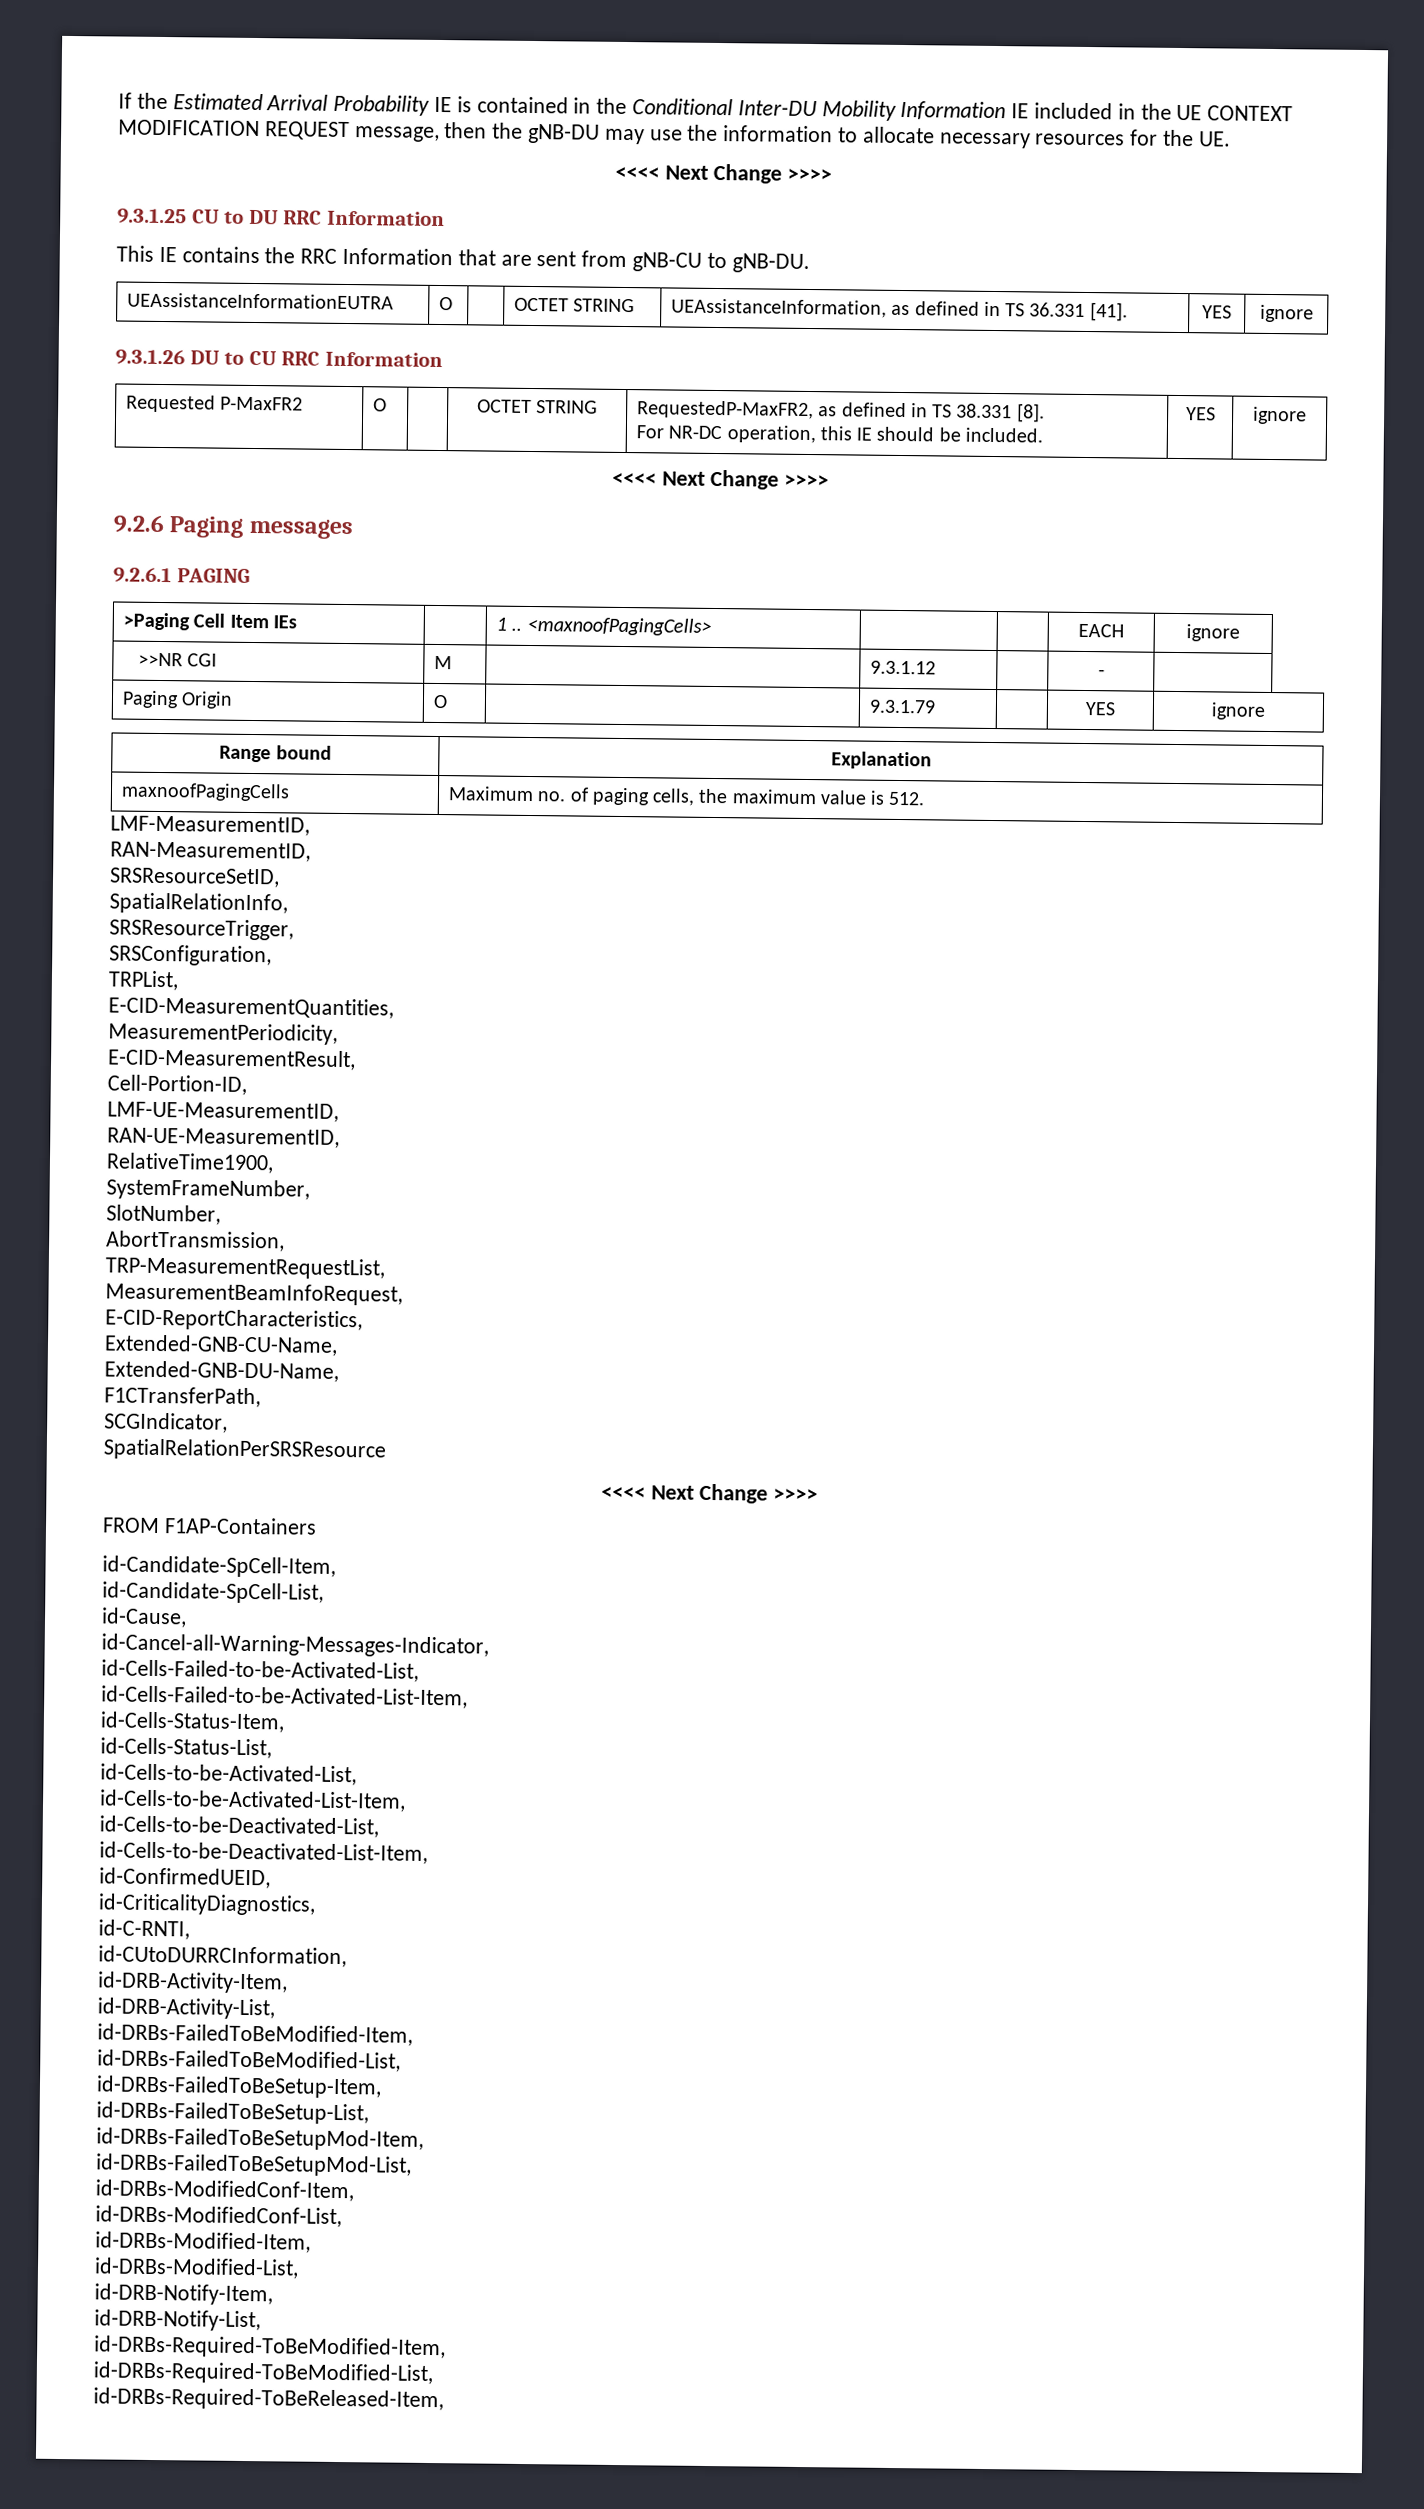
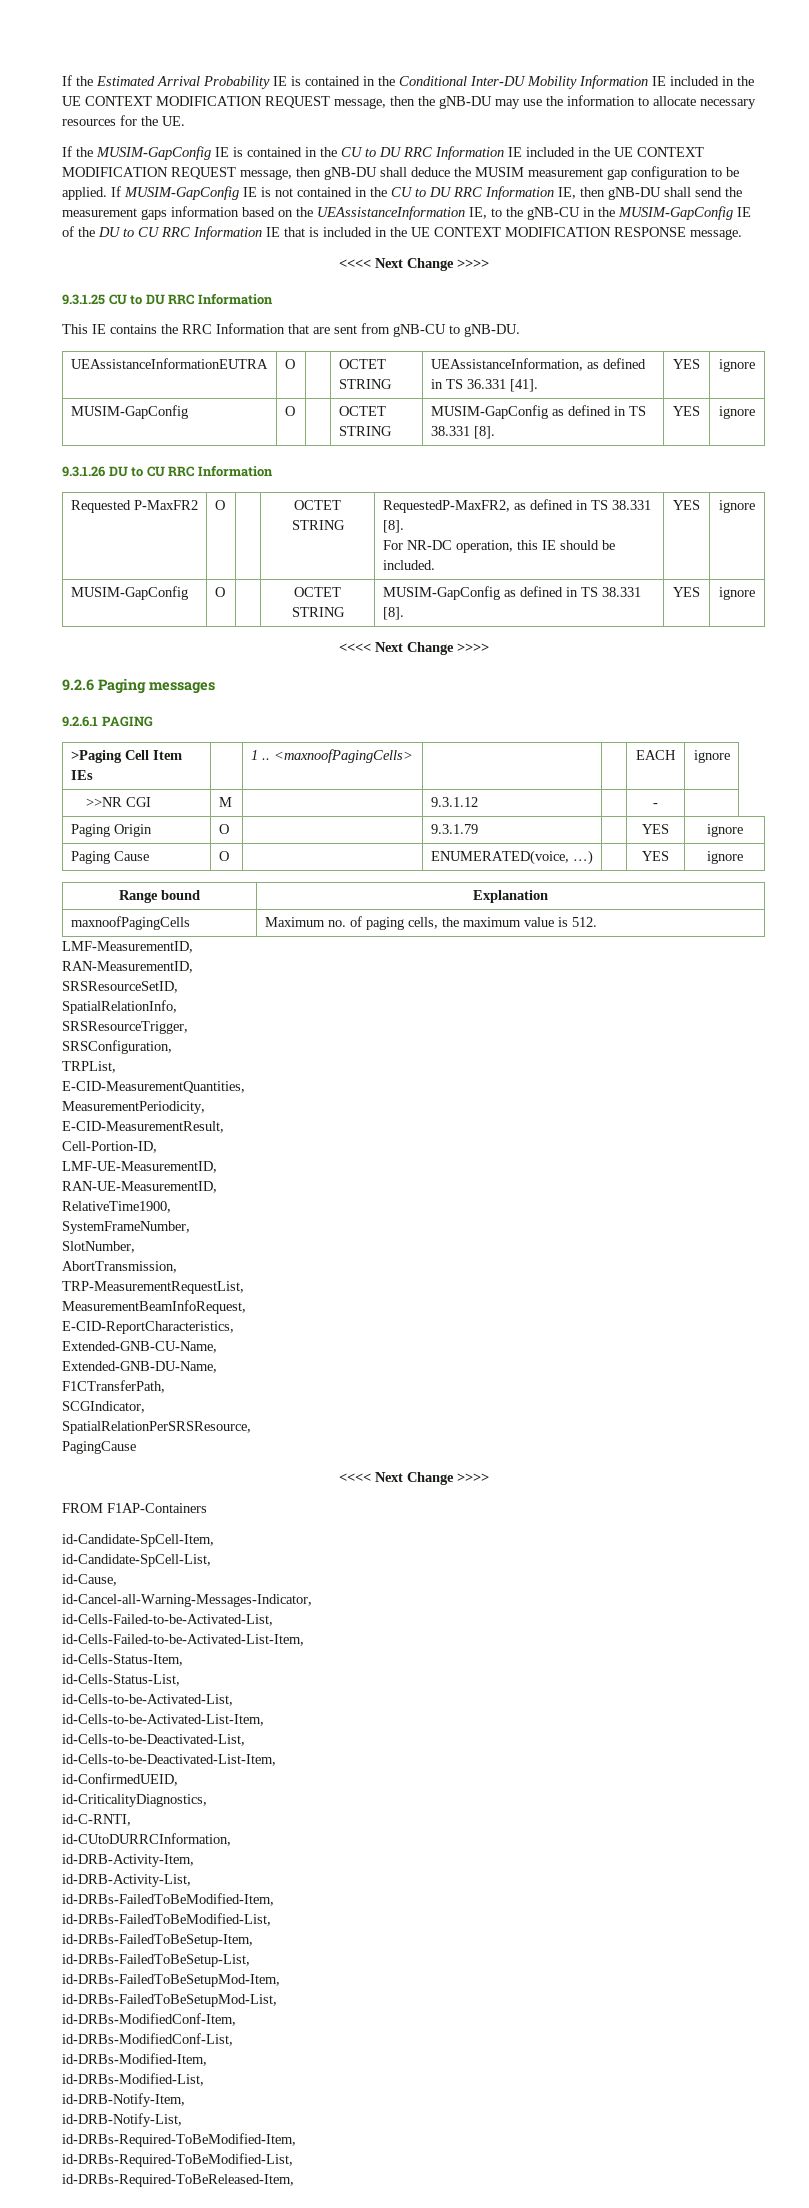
(1231, 139) none -> [62,146,704,160] [62,166,739,180] [62,186,742,200] [62,206,751,220] [62,226,742,240] // If the MUSIM-GapConfig IE is contained in the CU to DU RRC Information IE included in the UE CONTEXT MODIFICATION REQUEST message, then gNB-DU shall deduce the MUSIM measurement gap configuration to be applied. If MUSIM-GapConfig IE is not contained in the CU to DU RRC Information IE, then gNB-DU shall send the measurement gaps information based on the UEAssistanceInformation IE, to the gNB-CU in the MUSIM-GapConfig IE of the DU to CU RRC Information IE that is included in the UE CONTEXT MODIFICATION RESPONSE message.
(1314, 313) none -> [70,405,188,419] [284,406,295,416] [338,406,386,416] [338,426,392,436] [430,405,646,419] [430,426,495,439] [673,406,700,416] [719,406,755,419] // MUSIM-GapConfig | O | | OCTET STRING | MUSIM-GapConfig as defined in TS 38.331 [8]. | YES | ignore
(1307, 415) none -> [70,586,188,600] [214,587,225,597] [294,587,341,597] [291,607,345,617] [382,586,641,600] [382,607,404,620] [673,587,700,597] [719,587,755,600] // MUSIM-GapConfig | O | | OCTET STRING | MUSIM-GapConfig as defined in TS 38.331 [8]. | YES | ignore
(1266, 711) none -> [70,851,149,864] [218,851,229,861] [430,850,593,865] [642,851,669,861] [706,851,743,864] // Paging Cause | O | | ENUMERATED(voice, …) | | YES | ignore
[103,1438,386,1462] SpatialRelationPerSRSResource -> [62,1421,251,1434] [62,1441,136,1454] SpatialRelationPerSRSResource, // PagingCause

